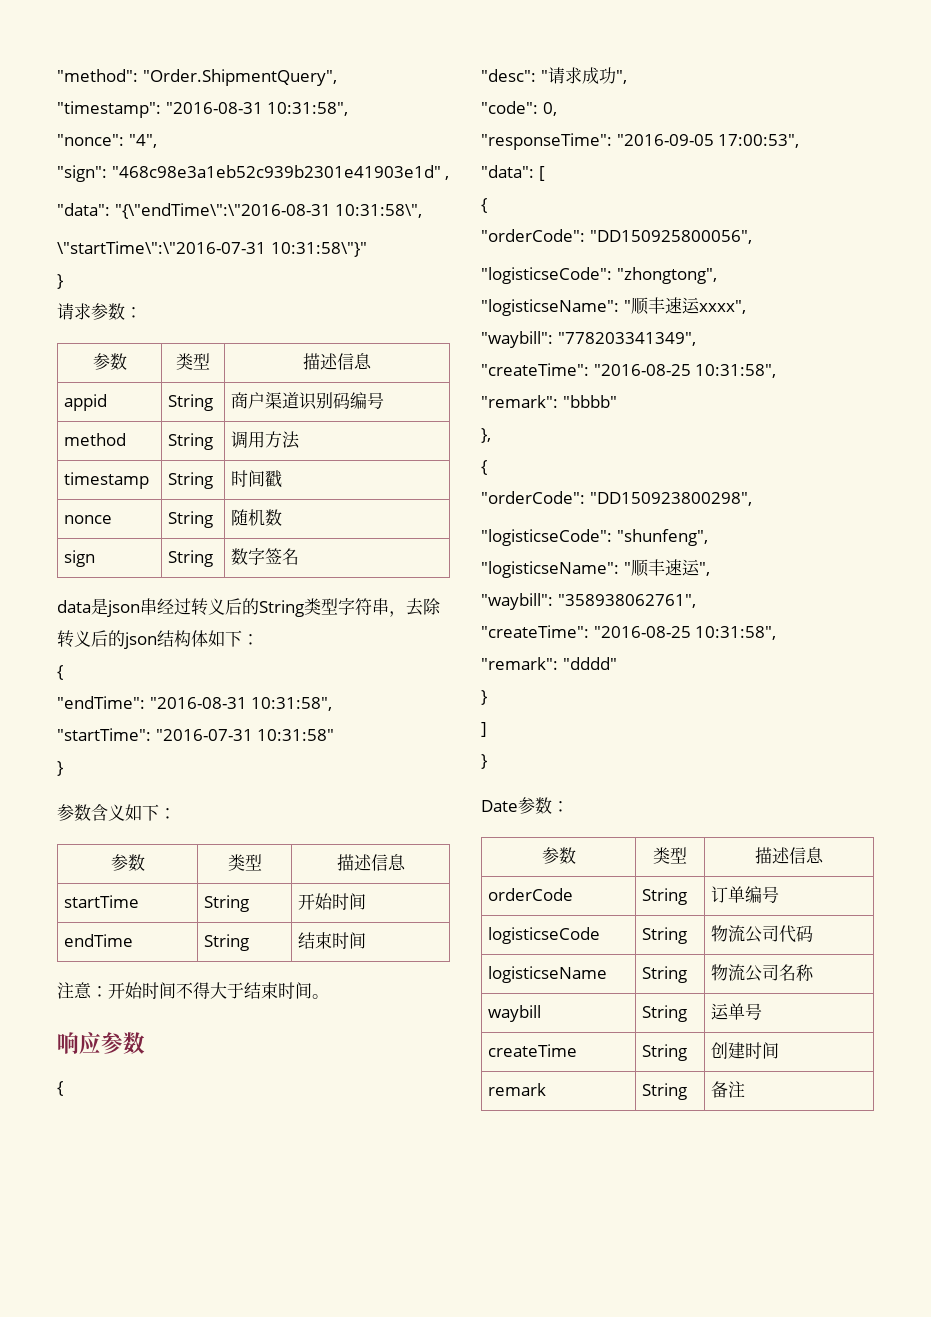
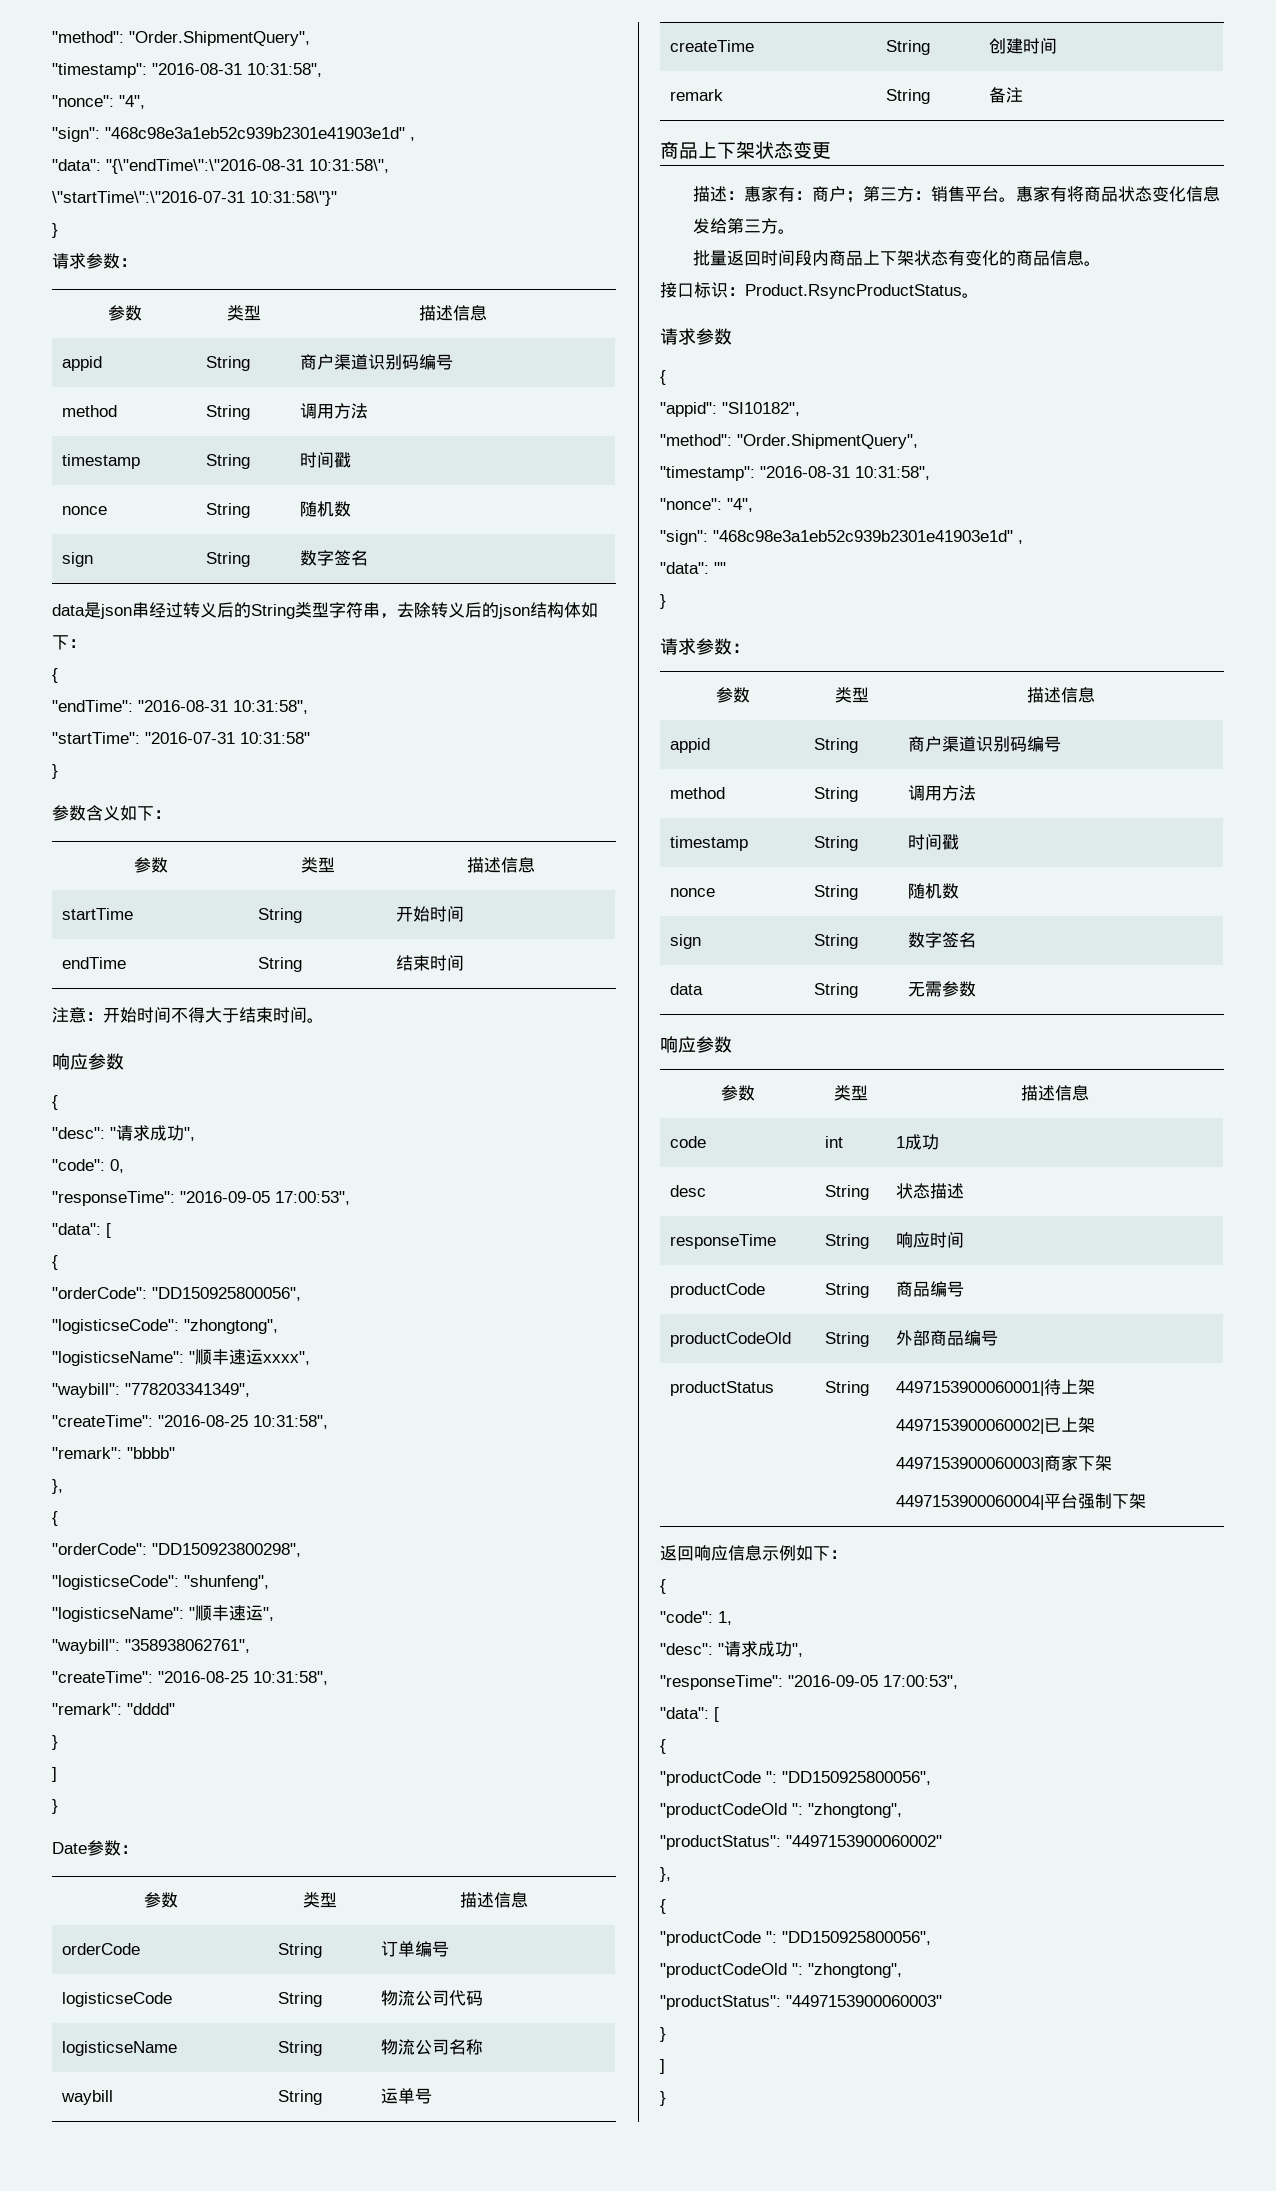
(746, 1089) none -> [660,141,831,159] [692,186,1220,203] [692,218,795,234] [692,250,1101,266] [660,282,979,299] [660,328,732,345] [660,370,666,385] [660,402,800,417] [660,434,918,449] [660,466,930,481] [660,498,753,512] [660,530,1023,545] [660,562,726,574] [660,594,666,609] [660,638,750,655] [715,687,750,703] [834,687,869,703] [1027,687,1095,703] [669,738,710,753] [813,738,858,753] [907,736,1061,752] [669,787,725,799] [813,787,858,802] [907,785,976,801] [669,836,748,851] [813,836,858,851] [907,834,959,850] [669,888,715,897] [813,885,858,900] [907,883,959,899] [669,934,701,949] [813,934,858,949] [907,932,976,948] [669,983,703,995] [813,983,858,998] [907,981,976,997] [660,1036,732,1053] [721,1085,755,1101] [834,1085,868,1101] [1021,1085,1089,1101] [669,1136,706,1148] [824,1136,843,1148] [895,1134,939,1150] [669,1185,706,1197] [824,1185,869,1200] [895,1183,964,1199] [669,1234,776,1249] [824,1234,869,1249] [895,1232,964,1248] [669,1283,765,1298] [824,1283,869,1298] [895,1281,964,1297] [669,1332,791,1347] [824,1332,869,1347] [895,1330,998,1346] [669,1381,774,1396] [824,1381,869,1396] [895,1379,1095,1396] [895,1417,1095,1434] [895,1455,1112,1472] [895,1493,1146,1510] [660,1545,847,1561] [660,1579,666,1594] [660,1611,732,1625] [660,1641,803,1657] [660,1675,958,1690] [660,1707,719,1722] [660,1739,666,1754] [660,1771,931,1786] [660,1803,902,1818] [660,1835,942,1850] [660,1867,671,1882] [660,1899,666,1914] [660,1931,931,1946] [660,1963,902,1978] [660,1995,942,2010] [660,2027,666,2042] [660,2059,665,2074] [660,2091,666,2106] // 商品上下架状态变更 // 描述：惠家有：商户；第三方：销售平台。惠家有将商品状态变化信息发给第三方。 // 批量返回时间段内商品上下架状态有变化的商品信息。 // 接口标识：Product.RsyncProductStatus。 // 请求参数 // { // "appid": "SI10182", // "method": "Order.ShipmentQuery", // "timestamp": "2016-08-31 10:31:58", // "nonce": "4", // "sign": "468c98e3a1eb52c939b2301e41903e1d" , // "data": "" // } // 请求参数： // 参数 | 类型 | 描述信息 // appid | String | 商户渠道识别码编号 // method | String | 调用方法 // timestamp | String | 时间戳 // nonce | String | 随机数 // sign | String | 数字签名 // data | String | 无需参数 // 响应参数 // 参数 | 类型 | 描述信息 // code | int | 1成功 // desc | String | 状态描述 // responseTime | String | 响应时间 // productCode | String | 商品编号 // productCodeOld | String | 外部商品编号 // productStatus | String | 4497153900060001|待上架 // 4497153900060002|已上架 // 4497153900060003|商家下架 // 4497153900060004|平台强制下架 // 返回响应信息示例如下： // { // "code": 1, // "desc": "请求成功", // "responseTime": "2016-09-05 17:00:53", // "data": [ // { // "productCode ": "DD150925800056", // "productCodeOld ": "zhongtong", // "productStatus": "4497153900060002" // }, // { // "productCode ": "DD150925800056", // "productCodeOld ": "zhongtong", // "productStatus": "4497153900060003" // } // ] // }

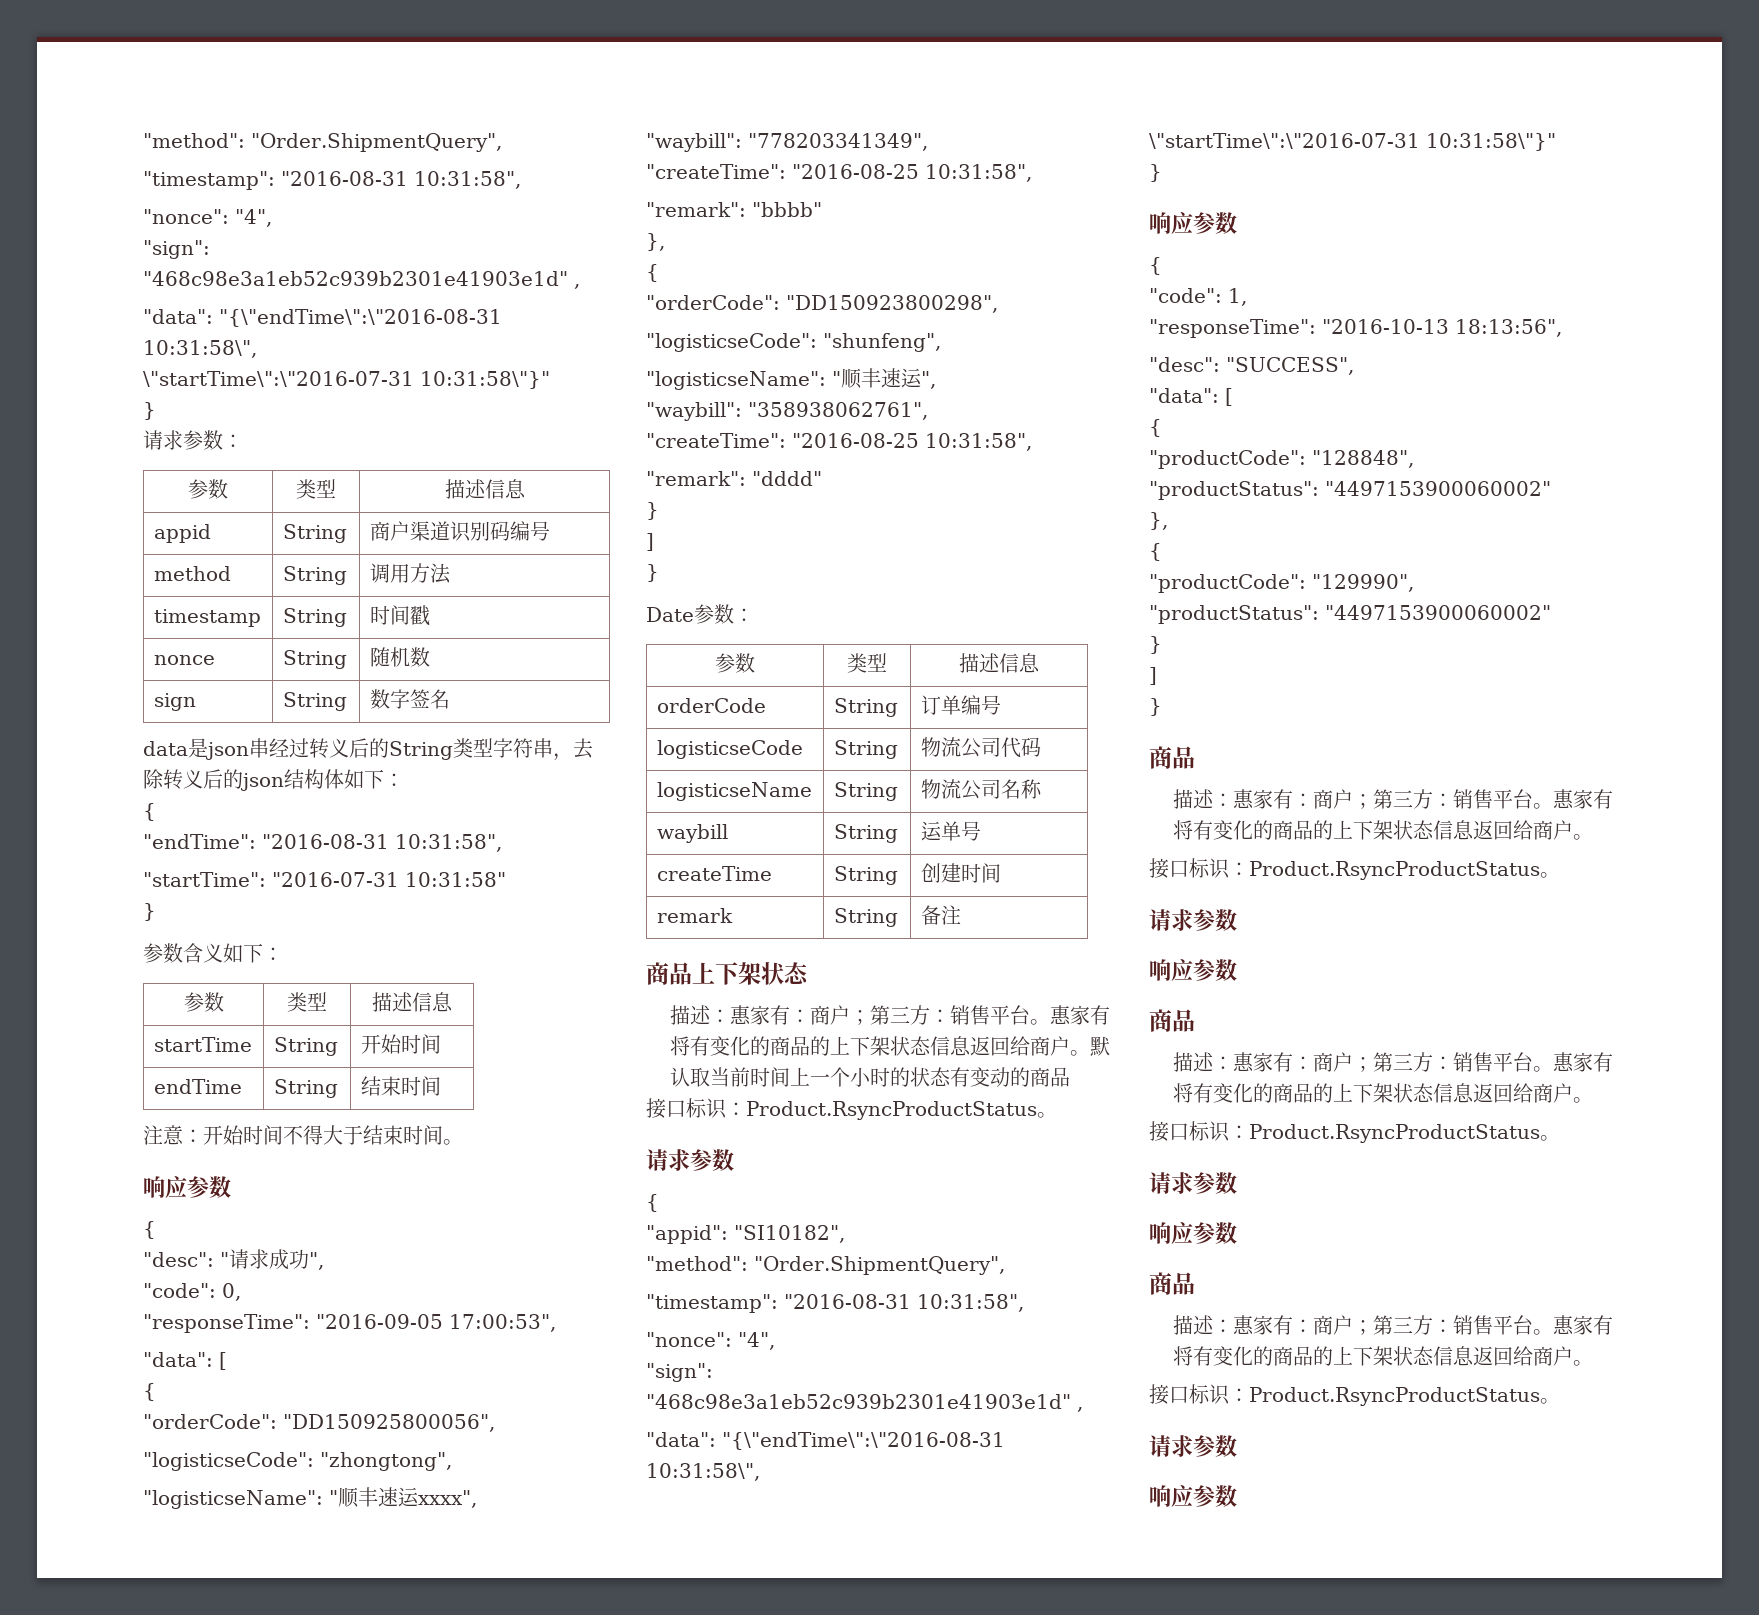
[793,141,831,159] 变更 -> (809, 973) none
[1083,186,1220,202] [692,218,795,234] [692,250,1101,266] 商品状态变化信息发给第三方。 // 批量返回时间段内商品上下架状态有变化的商品信息。 -> [689,1036,1110,1056] [669,1067,1070,1087] 有变化的商品的上下架状态信息返回给商户。默认取当前时间上一个小时的状态有变动的商品
[714,562,726,574] [660,594,666,609] [660,638,750,655] [715,687,750,703] [834,687,869,703] [1027,687,1095,703] [669,738,710,753] [813,738,858,753] [907,736,1061,752] [669,787,725,799] [813,787,858,802] [907,785,976,801] [669,836,748,851] [813,836,858,851] [907,834,959,850] [669,888,715,897] [813,885,858,900] [907,883,959,899] [669,934,701,949] [813,934,858,949] [907,932,976,948] [669,983,703,995] [813,983,858,998] [907,981,976,997] [660,1036,732,1053] [721,1085,755,1101] [834,1085,868,1101] [1021,1085,1089,1101] [669,1136,706,1148] [824,1136,843,1148] [895,1134,939,1150] [669,1185,706,1197] [824,1185,869,1200] [895,1183,964,1199] [669,1234,776,1249] [824,1234,869,1249] [895,1232,964,1248] [669,1283,765,1298] [824,1283,869,1298] [895,1281,964,1297] [669,1332,791,1347] [824,1332,869,1347] [895,1330,998,1346] [669,1381,774,1396] [824,1381,869,1396] [895,1379,1095,1396] [895,1417,1095,1434] [895,1455,1112,1472] [895,1493,1146,1510] [660,1545,847,1561] [660,1579,666,1594] [660,1611,732,1625] [660,1641,803,1657] [660,1675,958,1690] [660,1707,719,1722] [660,1739,666,1754] [660,1771,931,1786] [660,1803,902,1818] [660,1835,942,1850] [660,1867,671,1882] [660,1899,666,1914] [660,1931,931,1946] [660,1963,902,1978] [660,1995,942,2010] [660,2027,666,2042] [660,2059,665,2074] [660,2091,666,2106] "" // } // 请求参数： // 参数 | 类型 | 描述信息 // appid | String | 商户渠道识别码编号 // method | String | 调用方法 // timestamp | String | 时间戳 // nonce | String | 随机数 // sign | String | 数字签名 // data | String | 无需参数 // 响应参数 // 参数 | 类型 | 描述信息 // code | int | 1成功 // desc | String | 状态描述 // responseTime | String | 响应时间 // productCode | String | 商品编号 // productCodeOld | String | 外部商品编号 // productStatus | String | 4497153900060001|待上架 // 4497153900060002|已上架 // 4497153900060003|商家下架 // 4497153900060004|平台强制下架 // 返回响应信息示例如下： // { // "code": 1, // "desc": "请求成功", // "responseTime": "2016-09-05 17:00:53", // "data": [ // { // "productCode ": "DD150925800056", // "productCodeOld ": "zhongtong", // "productStatus": "4497153900060002" // }, // { // "productCode ": "DD150925800056", // "productCodeOld ": "zhongtong", // "productStatus": "4497153900060003" // } // ] // } -> [722,1432,1005,1450] [646,1463,760,1481] [1149,133,1556,151] [1149,164,1162,182] [1149,212,1237,234] [1149,257,1162,275] [1149,288,1247,306] [1149,319,1562,338] [1149,357,1354,375] [1149,388,1233,406] [1149,419,1162,437] [1149,450,1414,469] [1149,481,1551,500] [1149,512,1168,530] [1149,543,1162,561] [1149,574,1414,593] [1149,605,1551,624] [1149,636,1162,654] [1149,667,1157,685] [1149,698,1162,716] [1149,746,1195,769] [1172,789,1613,809] [1172,820,1593,840] [1149,858,1560,880] [1149,909,1237,931] [1149,959,1237,981] [1149,1009,1195,1032] [1172,1052,1613,1072] [1172,1083,1593,1103] [1149,1121,1560,1143] [1149,1172,1237,1194] [1149,1222,1237,1244] [1149,1272,1195,1295] [1172,1315,1613,1335] [1172,1346,1593,1366] [1149,1384,1560,1406] [1149,1435,1237,1457] [1149,1485,1237,1507] "{\"endTime\":\"2016-08-31 10:31:58\", // \"startTime\":\"2016-07-31 10:31:58\"}" // } // 响应参数 // { // "code": 1, // "responseTime": "2016-10-13 18:13:56", // "desc": "SUCCESS", // "data": [ // { // "productCode": "128848", // "productStatus": "4497153900060002" // }, // { // "productCode": "129990", // "productStatus": "4497153900060002" // } // ] // } // 商品 // 描述：惠家有：商户；第三方：销售平台。惠家有将有变化的商品的上下架状态信息返回给商户。 // 接口标识：Product.RsyncProductStatus。 // 请求参数 // 响应参数 // 商品 // 描述：惠家有：商户；第三方：销售平台。惠家有将有变化的商品的上下架状态信息返回给商户。 // 接口标识：Product.RsyncProductStatus。 // 请求参数 // 响应参数 // 商品 // 描述：惠家有：商户；第三方：销售平台。惠家有将有变化的商品的上下架状态信息返回给商户。 // 接口标识：Product.RsyncProductStatus。 // 请求参数 // 响应参数

